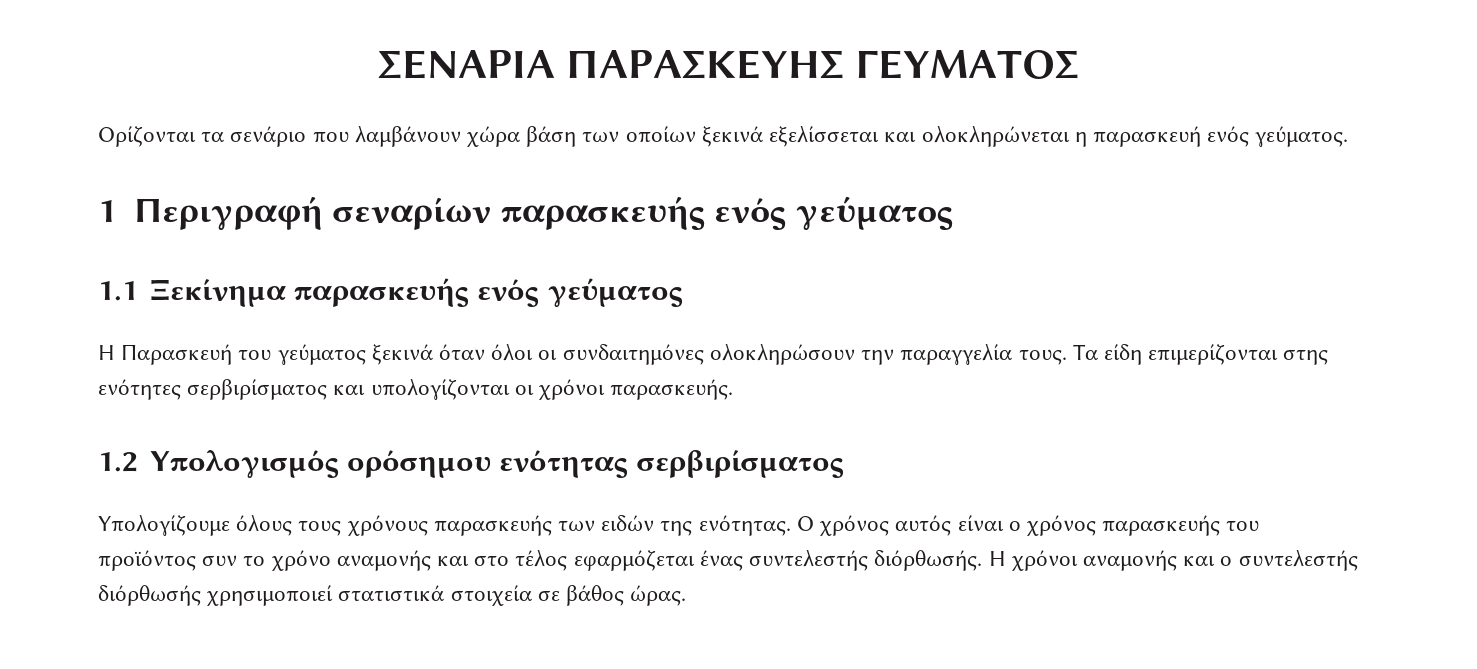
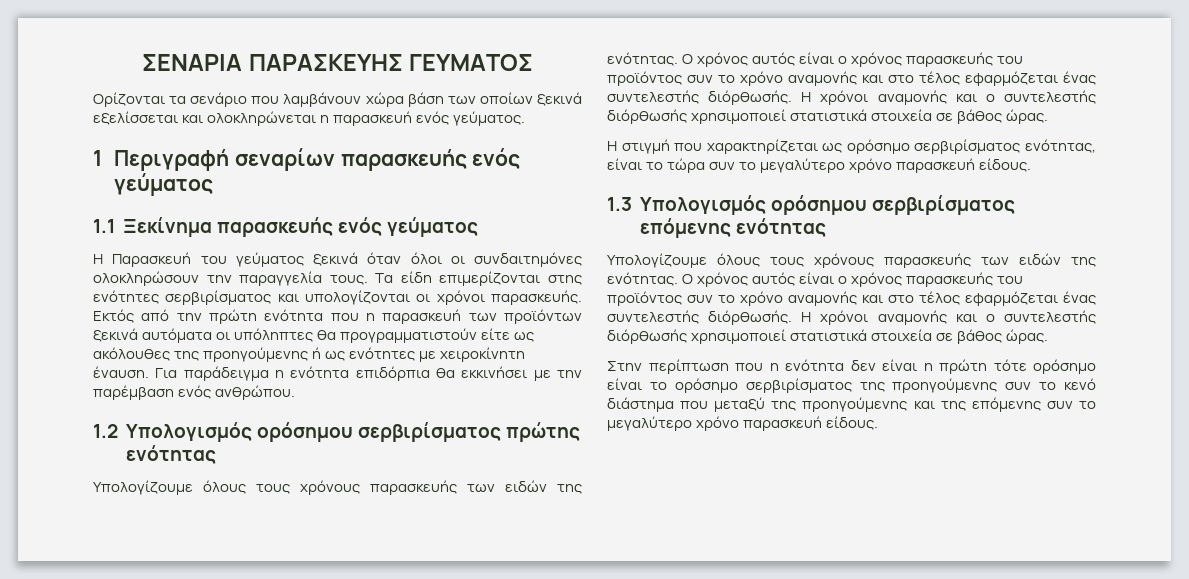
(734, 389) none -> [93,309,582,324] [93,328,535,343] [93,347,526,362] [93,366,582,381] [93,385,296,400] Εκτός από την πρώτη ενότητα που η παρασκευή των προϊόντων ξεκινά αυτόματα οι υπόληπτες θα προγραμματιστούν είτε ως ακόλουθες της προηγούμενης ή ως ενότητες με χειροκίνητη έναυση. Για παράδειγμα η ενότητα επιδόρπια θα εκκινήσει με την παρέμβαση ενός ανθρώπου.
[499,450,844,478] ενότητας σερβιρίσματος -> [357,422,580,442] [125,445,216,464] σερβιρίσματος πρώτης ενότητας
(687, 595) none -> [607,139,1096,154] [607,158,1032,173] [607,195,1015,215] [639,218,826,238] [607,253,1096,268] [607,272,1024,287] [607,291,1096,306] [607,310,1096,325] [607,329,1049,344] [607,359,1096,374] [607,378,1096,393] [607,397,1096,412] [607,416,879,431] // Η στιγμή που χαρακτηρίζεται ως ορόσημο σερβιρίσματος ενότητας, είναι το τώρα συν το μεγαλύτερο χρόνο παρασκευή είδους. // 1.3 Υπολογισμός ορόσημου σερβιρίσματος επόμενης ενότητας // Υπολογίζουμε όλους τους χρόνους παρασκευής των ειδών της ενότητας. Ο χρόνος αυτός είναι ο χρόνος παρασκευής του προϊόντος συν το χρόνο αναμονής και στο τέλος εφαρμόζεται ένας συντελεστής διόρθωσής. Η χρόνοι αναμονής και ο συντελεστής διόρθωσής χρησιμοποιεί στατιστικά στοιχεία σε βάθος ώρας. // Στην περίπτωση που η ενότητα δεν είναι η πρώτη τότε ορόσημο είναι το ορόσημο σερβιρίσματος της προηγούμενης συν το κενό διάστημα που μεταξύ της προηγούμενης και της επόμενης συν το μεγαλύτερο χρόνο παρασκευή είδους.

